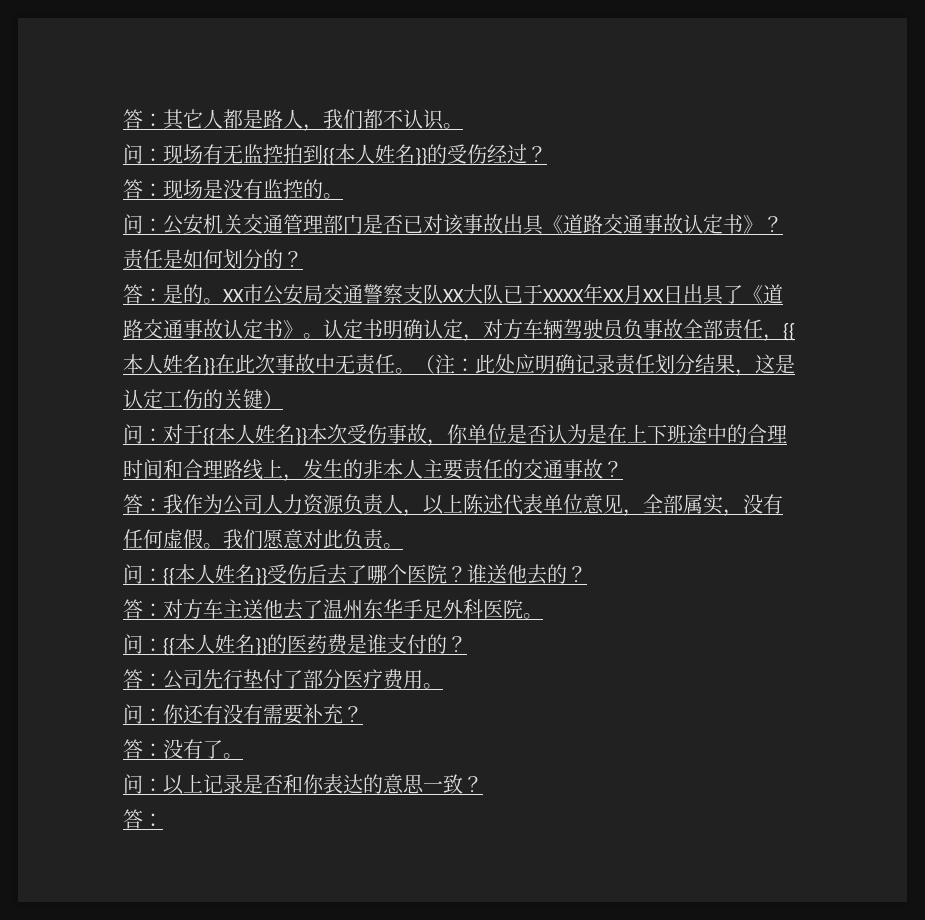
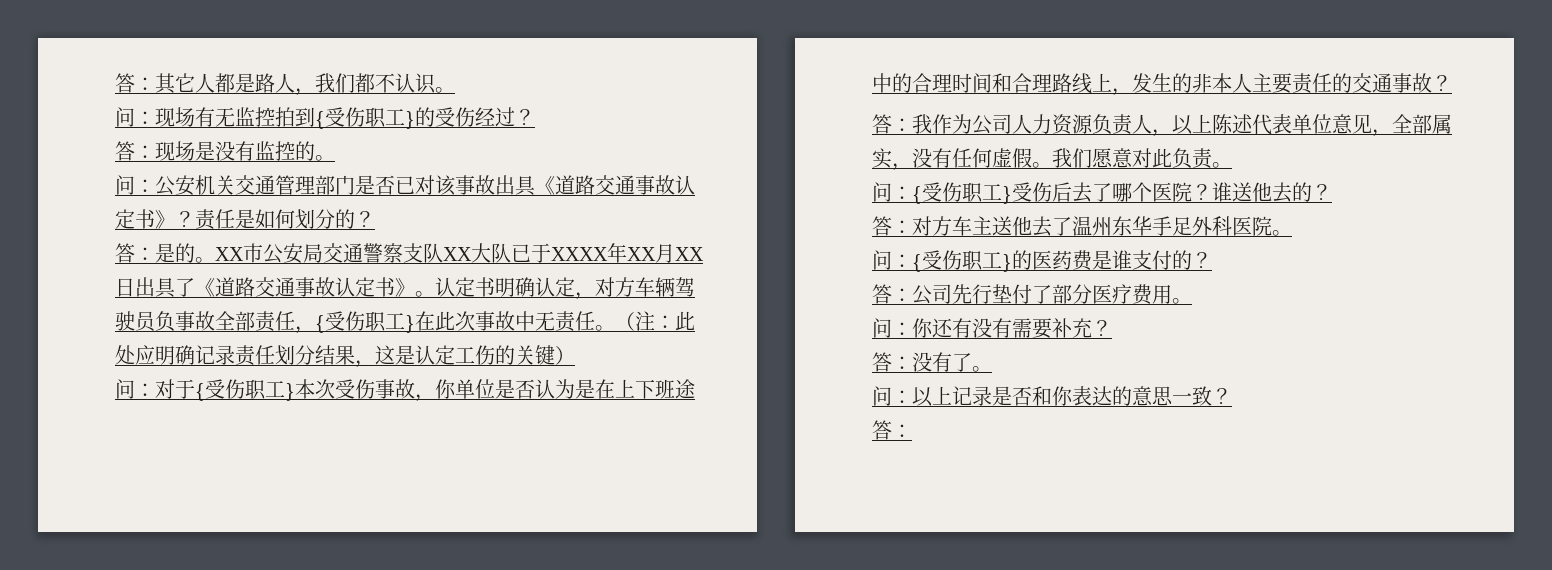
[323,144,427,166] {{本人姓名}} -> [315,107,415,129] {受伤职工}
[783,322,795,341] [123,354,215,376] {{本人姓名}} -> [315,311,415,333] {受伤职工}
[203,424,307,446] {{本人姓名}} -> [195,379,295,401] {受伤职工}
[163,564,267,586] {{本人姓名}} -> [912,182,1012,204] {受伤职工}
[163,634,267,656] {{本人姓名}} -> [912,250,1012,272] {受伤职工}

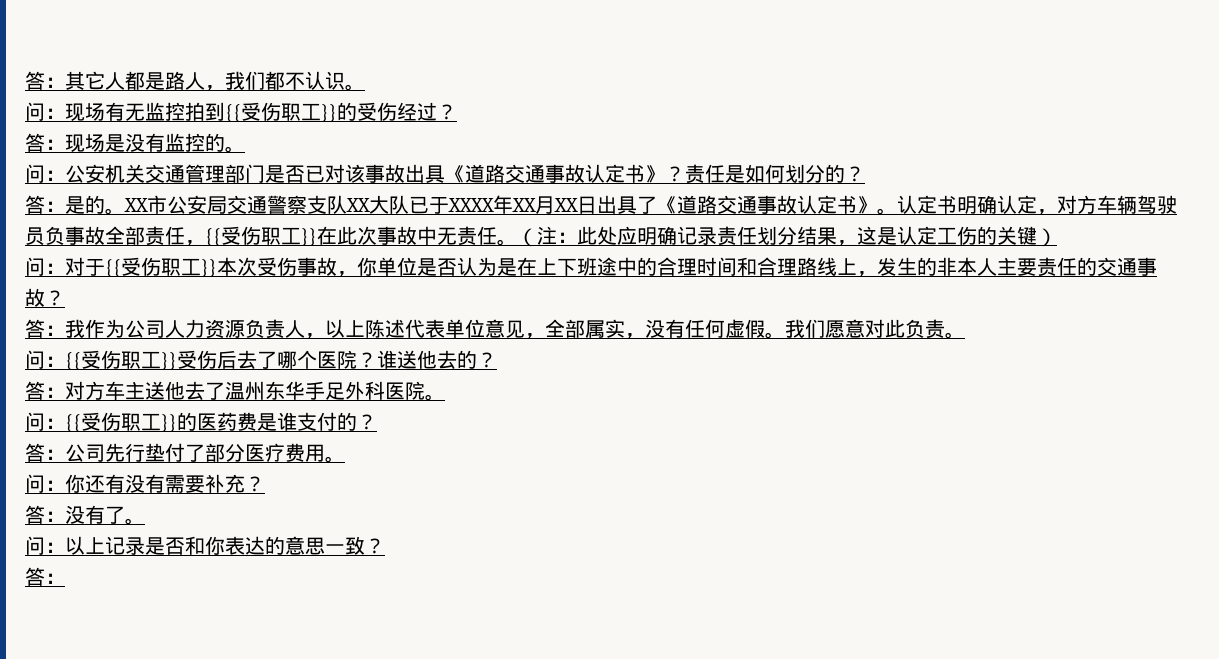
[315,107,415,129] {受伤职工} -> [225,102,337,122] {{受伤职工}}
[315,311,415,333] {受伤职工} -> [205,226,317,246] {{受伤职工}}
[195,379,295,401] {受伤职工} -> [105,257,217,277] {{受伤职工}}
[912,182,1012,204] {受伤职工} -> [65,350,177,370] {{受伤职工}}
[912,250,1012,272] {受伤职工} -> [65,412,177,432] {{受伤职工}}

